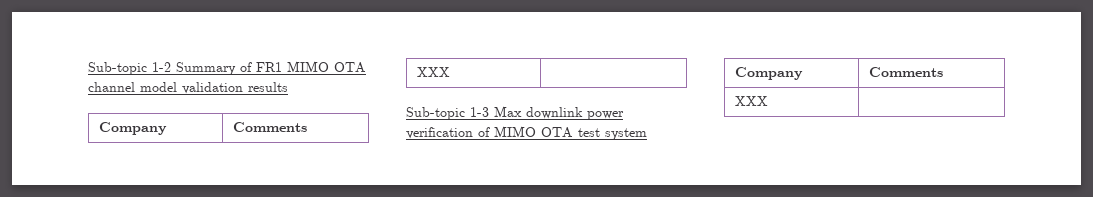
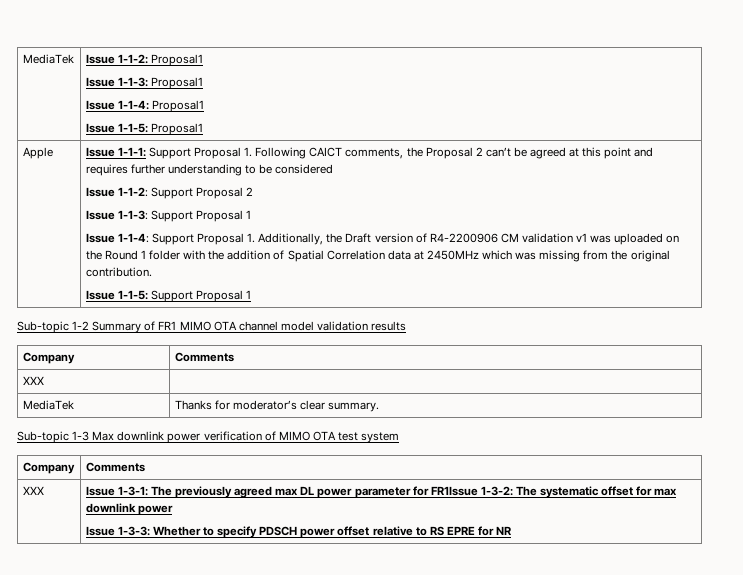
(88, 68) none -> [22,54,74,64] [85,54,203,66] [85,77,203,89] [85,100,204,112] [85,123,203,135] [22,147,53,159] [85,147,654,159] [85,164,334,176] [85,187,254,199] [85,210,252,222] [85,233,680,245] [85,250,670,262] [85,267,152,277] [85,290,252,302] MediaTek | Issue 1-1-2: Proposal1 // Issue 1-1-3: Proposal1 // Issue 1-1-4: Proposal1 // Issue 1-1-5: Proposal1 // Apple | Issue 1-1-1: Support Proposal 1. Following CAICT comments, the Proposal 2 can’t be agreed at this point and requires further understanding to be considered // Issue 1-1-2: Support Proposal 2 // Issue 1-1-3: Support Proposal 1 // Issue 1-1-4: Support Proposal 1. Additionally, the Draft version of R4-2200906 CM validation v1 was uploaded on the Round 1 folder with the addition of Spatial Correlation data at 2450MHz which was missing from the original contribution. // Issue 1-1-5: Support Proposal 1 //
(451, 72) none -> [22,400,74,410] [174,400,380,412] // MediaTek | Thanks for moderator’s clear summary.
(769, 101) none -> [85,486,678,498] [85,503,173,515] [85,526,513,538] Issue 1-3-1: The previously agreed max DL power parameter for FR1Issue 1-3-2: The systematic offset for max downlink power // Issue 1-3-3: Whether to specify PDSCH power offset relative to RS EPRE for NR

